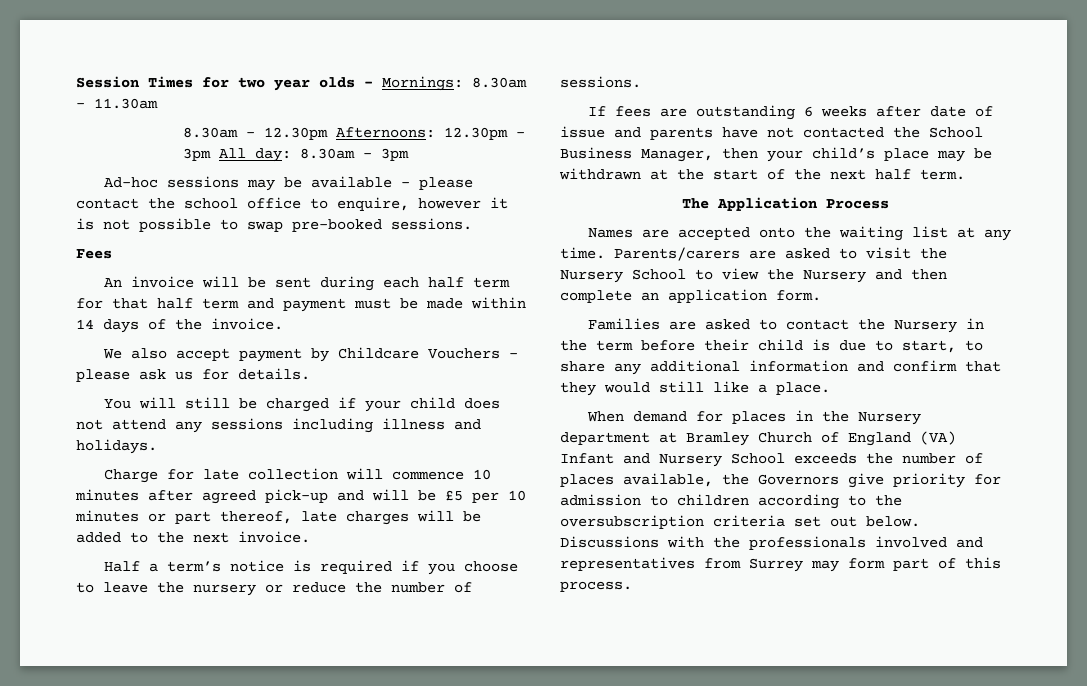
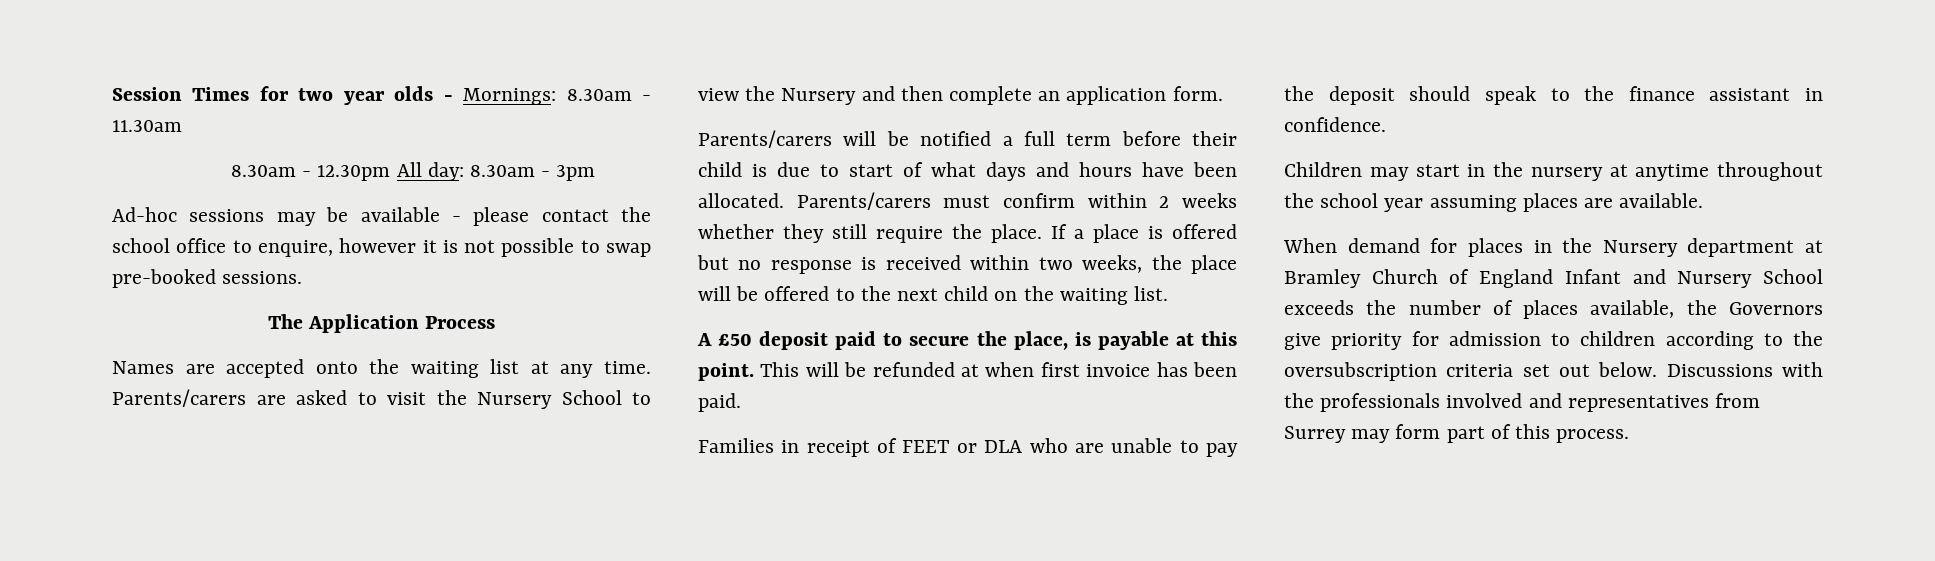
[335,127,525,140] [182,148,211,161] Afternoons: 12.30pm - 3pm -> (391, 173) none
[76,249,112,259] [103,276,510,291] [76,297,526,312] [76,318,283,333] [102,347,518,362] [76,368,310,382] [103,397,500,412] [76,418,481,433] [76,439,157,454] [103,468,491,483] [75,489,526,504] [75,510,481,525] [76,531,310,543] [103,560,518,575] [76,582,472,596] [560,76,641,88] [587,105,993,120] [560,126,983,140] [560,147,992,162] [559,168,965,180] // Fees // An invoice will be sent during each half term for that half term and payment must be made within 14 days of the invoice. // We also accept payment by Childcare Vouchers – please ask us for details. // You will still be charged if your child does not attend any sessions including illness and holidays. // Charge for late collection will commence 10 minutes after agreed pick-up and will be £5 per 10 minutes or part thereof, late charges will be added to the next invoice. // Half a term’s notice is required if you choose to leave the nursery or reduce the number of sessions. // If fees are outstanding 6 weeks after date of issue and parents have not contacted the School Business Manager, then your child’s place may be withdrawn at the start of the next half term. -> (303, 277) none
[587,318,984,333] [560,340,587,351] Families are asked to contact the Nursery in the -> [698,130,1055,148] Parents/carers will be notified a full
[902,340,983,353] [560,360,1001,375] [560,381,830,396] start, to share any additional information and confirm that they would still like a place. -> [849,162,1237,181] [698,192,1237,210] [698,224,1237,243] [697,255,1237,274] [698,286,1169,305] [697,331,1237,350] [698,362,1237,381] [698,393,741,412] [698,438,1238,457] [1284,86,1823,105] [1284,117,1386,132] [1284,162,1823,181] [1284,193,1704,212] start of what days and hours have been allocated. Parents/carers must confirm within 2 weeks whether they still require the place. If a place is offered but no response is received within two weeks, the place will be offered to the next child on the waiting list. // A £50 deposit paid to secure the place, is payable at this point. This will be refunded at when first invoice has been paid. // Families in receipt of FEET or DLA who are unable to pay the deposit should speak to the finance assistant in confidence. // Children may start in the nursery at anytime throughout the school year assuming places are available.
[920,431,956,445] (VA) -> (1554, 278) none

